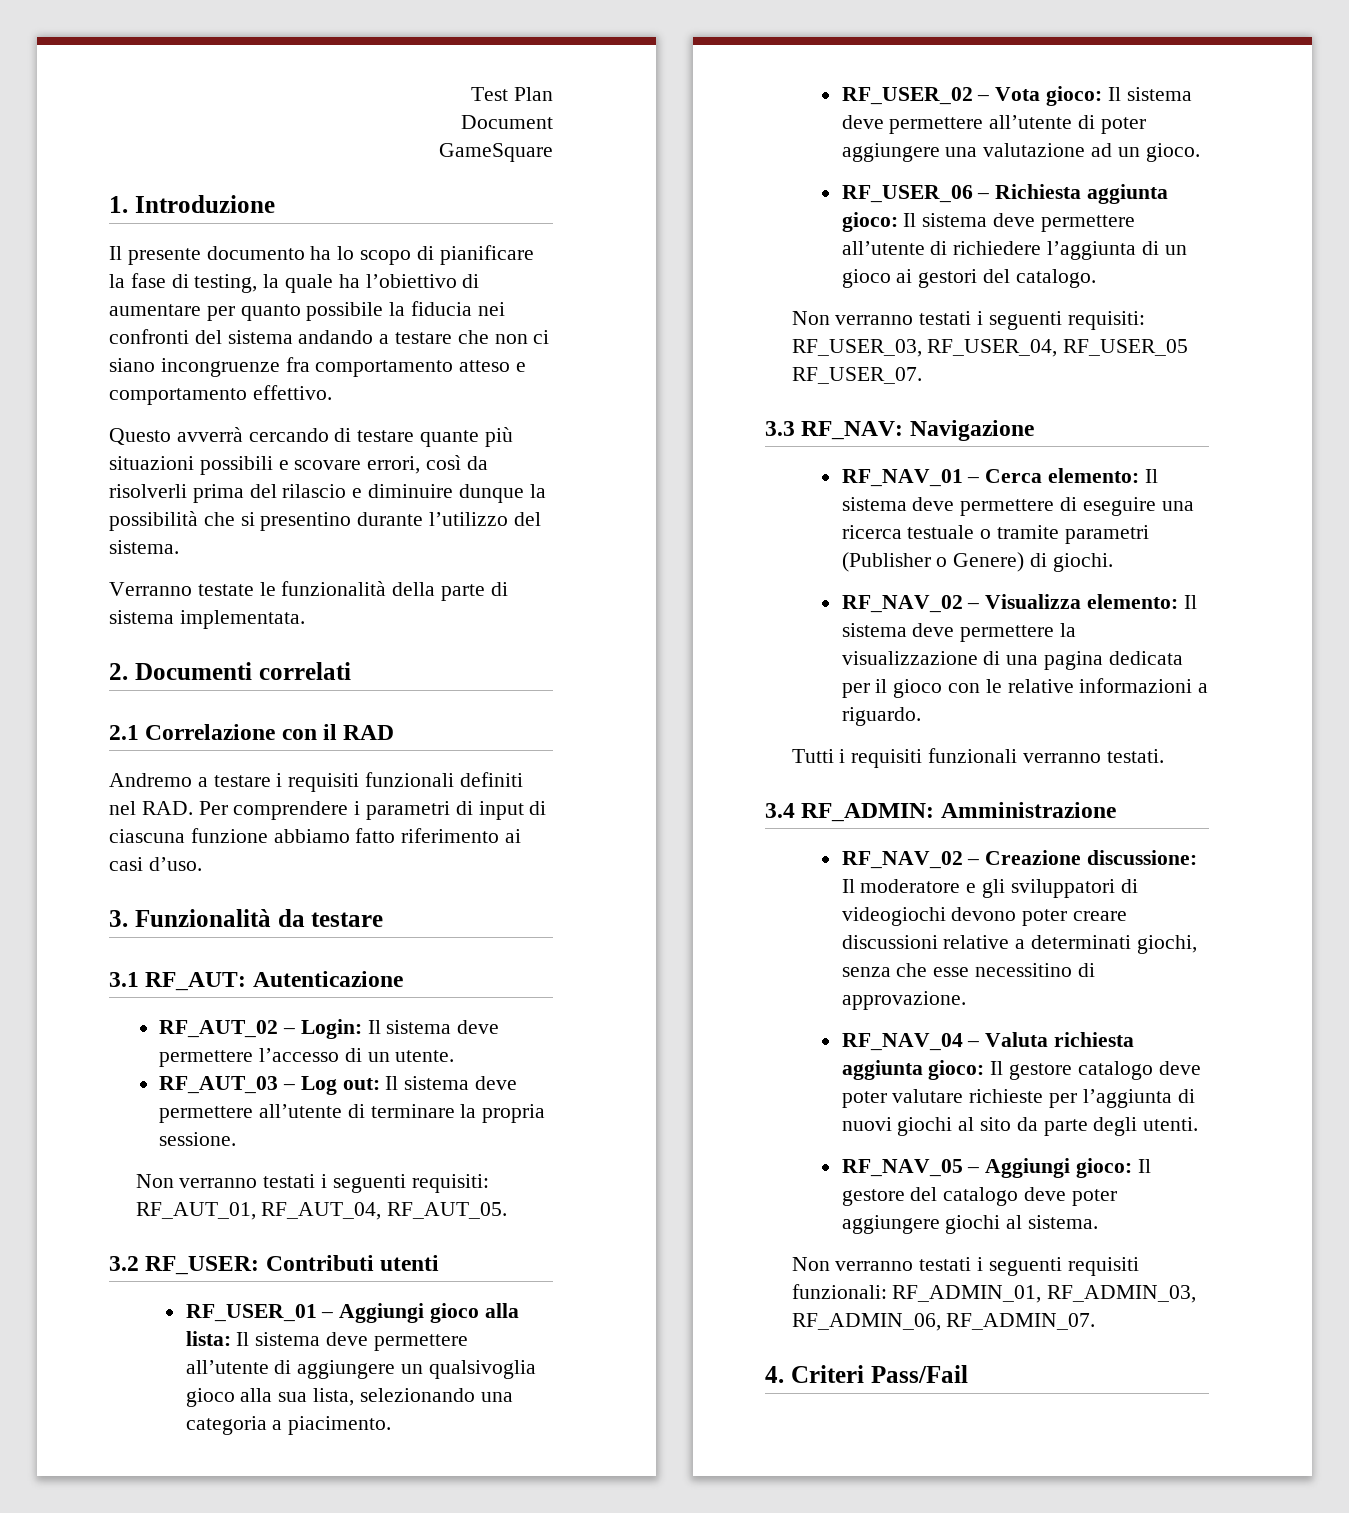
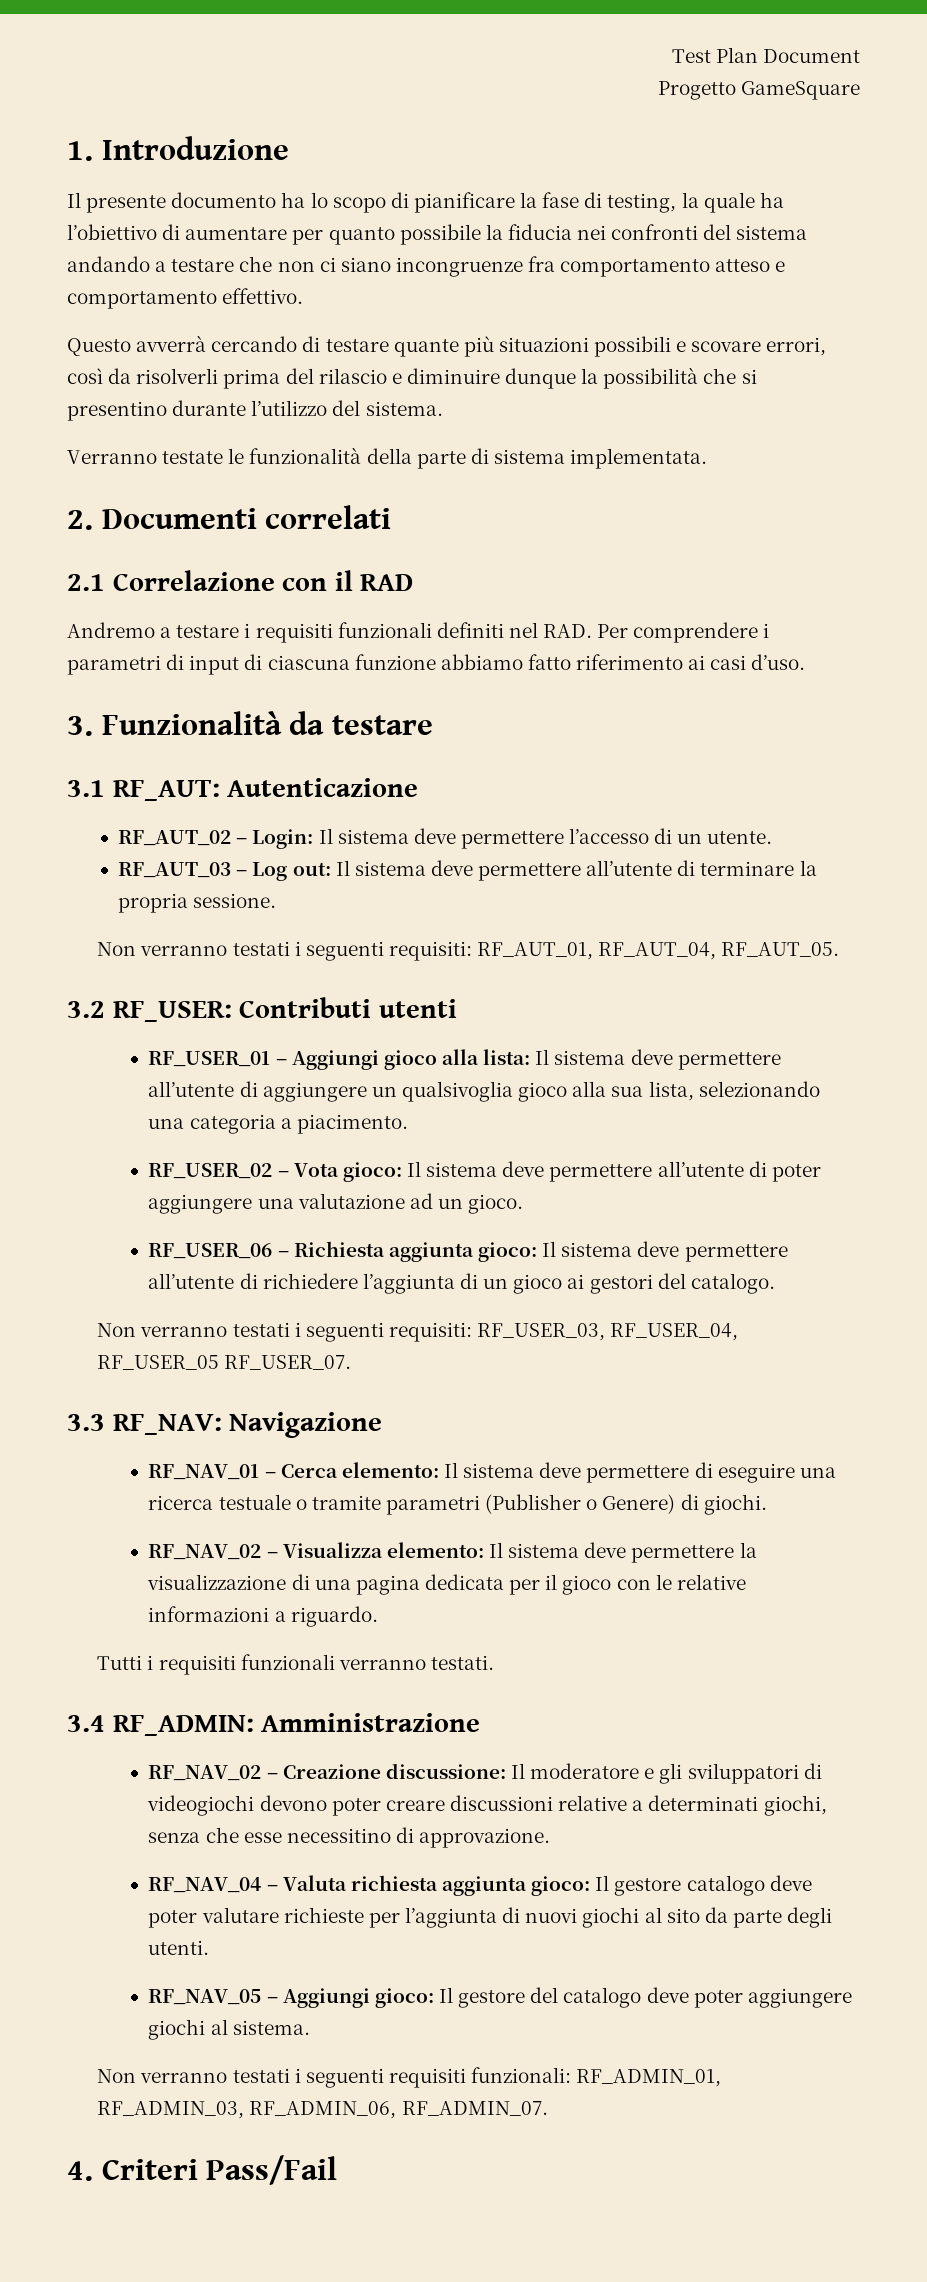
(553, 94) // -> (758, 55) none
(553, 122) none -> [657,81,736,100] Progetto

